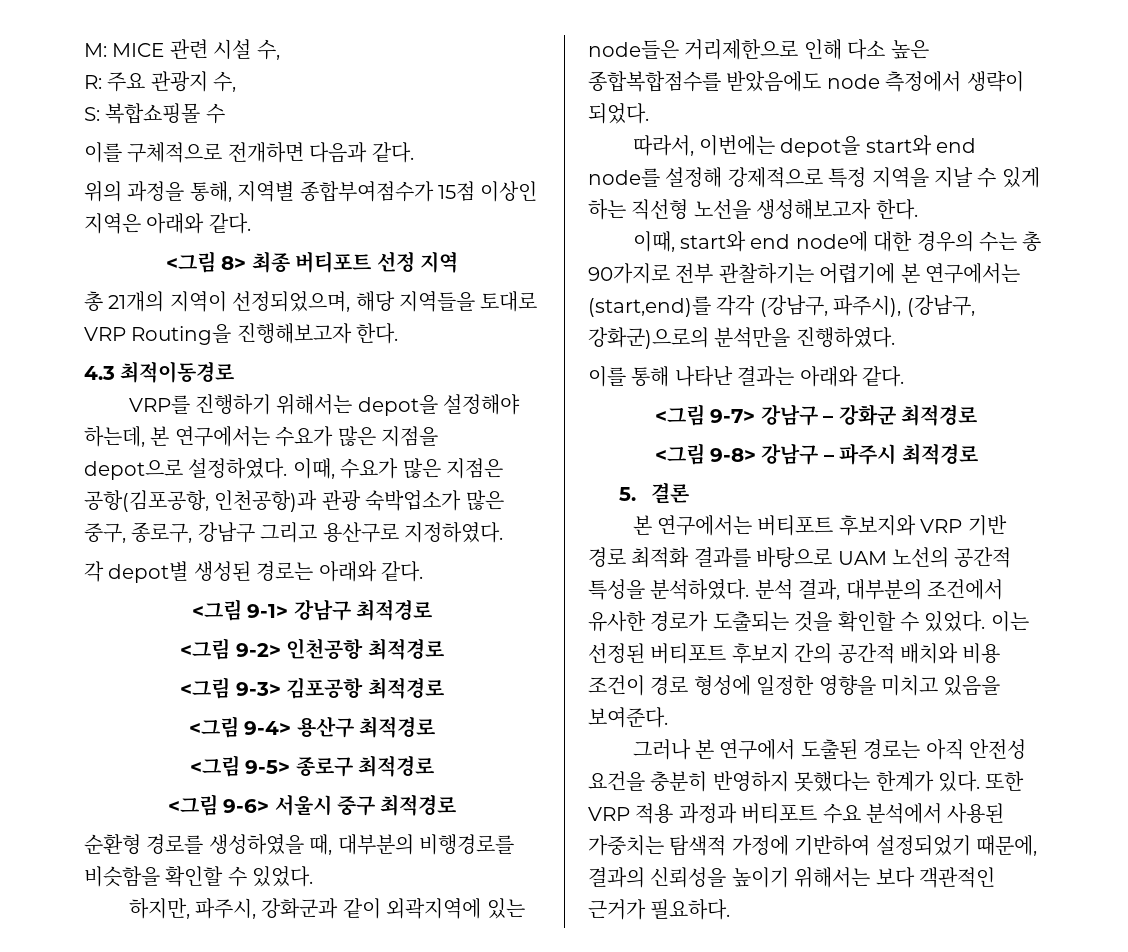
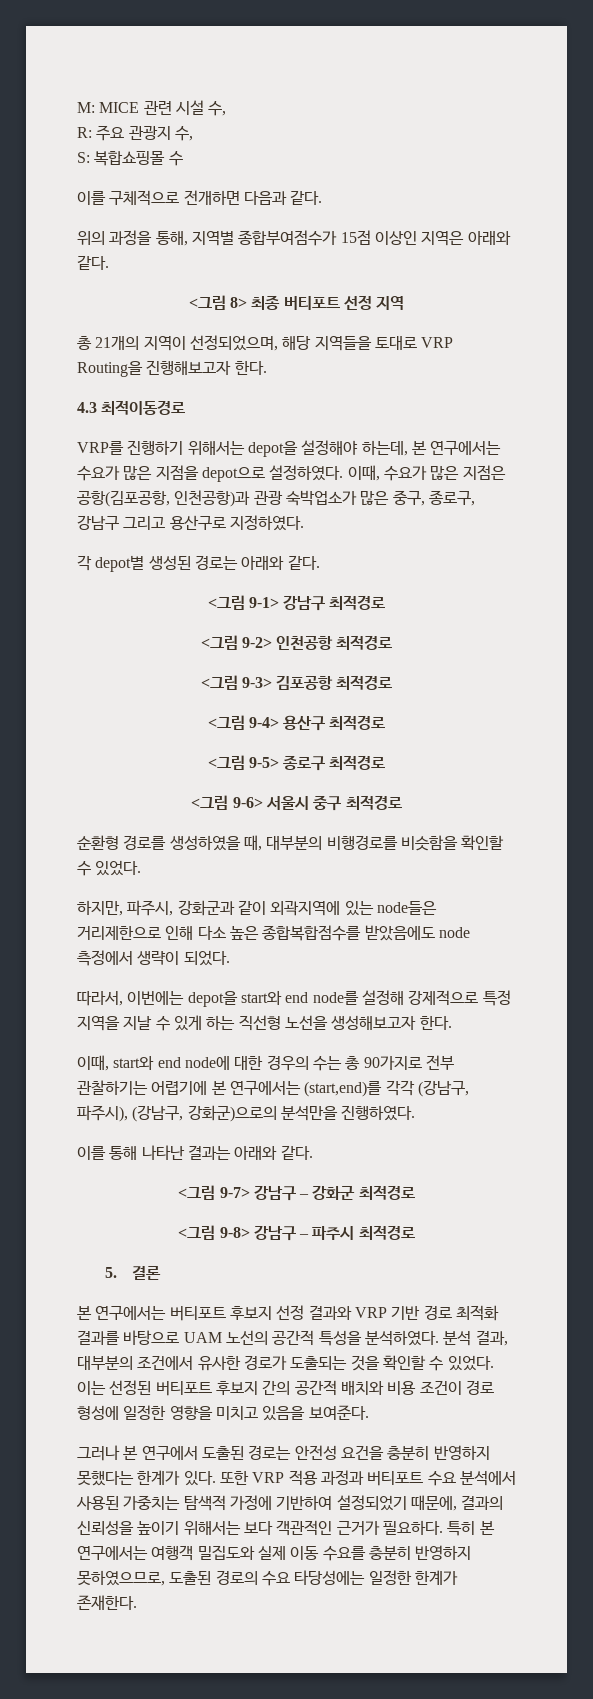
[838,515,916,536] 후보지와 -> [229,1305,352,1320] 후보지 선정 결과와
[925,739,964,760] 아직 -> (292, 1452) none
(731, 909) none -> [447,1521,495,1536] [77,1545,472,1561] [77,1570,458,1586] [77,1595,137,1610] 특히 본 연구에서는 여행객 밀집도와 실제 이동 수요를 충분히 반영하지 못하였으므로, 도출된 경로의 수요 타당성에는 일정한 한계가 존재한다.

